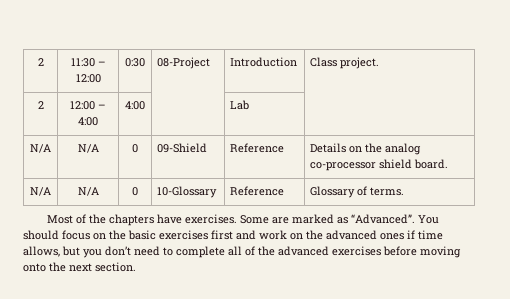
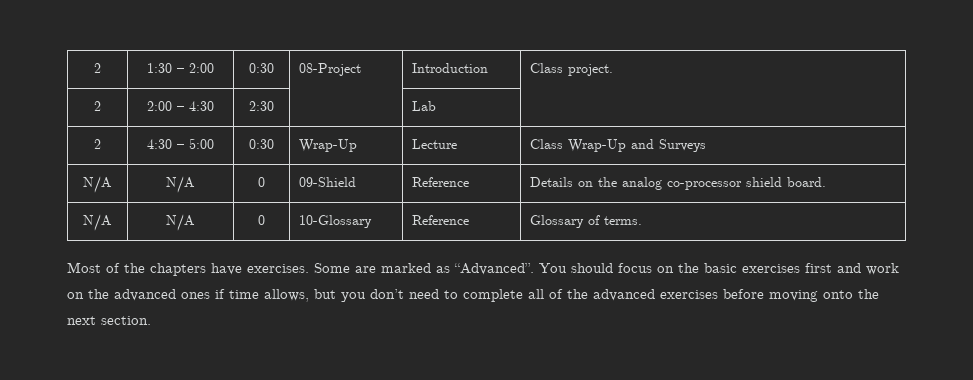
[37,58,44,66] [70,58,106,67] [75,74,101,83] 2 | 11:30 – 12:00 -> [94,63,101,73] [147,63,214,73] 2 | 1:30 – 2:00
[70,101,106,110] [78,117,98,126] [125,101,145,110] [230,100,250,110] 12:00 – 4:00 | 4:00 | | Lab | -> [147,101,214,111] [249,101,274,111] [411,101,436,111] [94,139,101,149] [147,138,214,149] [249,139,274,149] [298,139,357,152] [411,139,457,149] [529,139,706,152] 2:00 – 4:30 | 2:30 | | Lab | // 2 | 4:30 – 5:00 | 0:30 | Wrap-Up | Lecture | Class Wrap-Up and Surveys

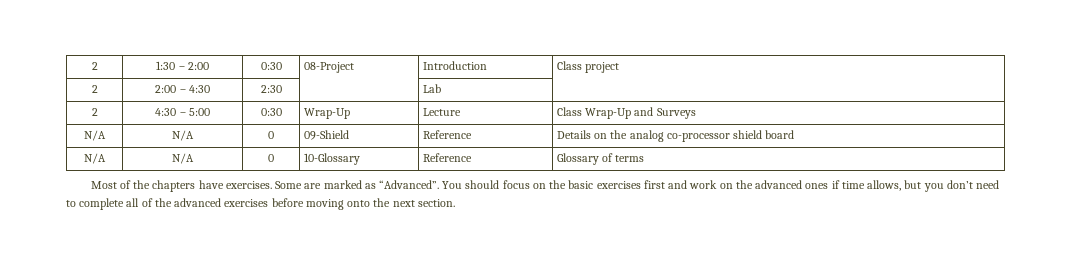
[567,64,613,76] project. -> [585,62,620,73] project
[786,177,826,187] board. -> [765,130,795,139] board
[603,216,642,225] terms. -> [615,155,645,162] terms

